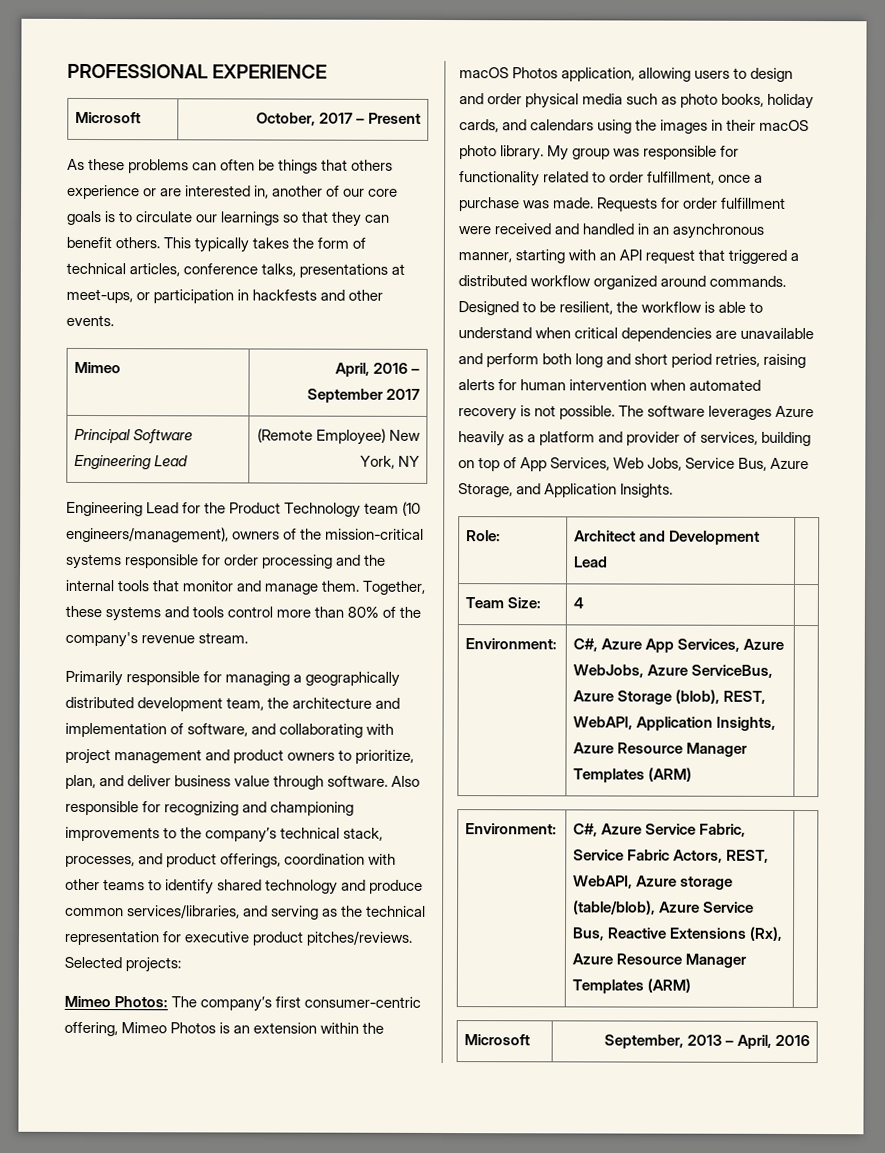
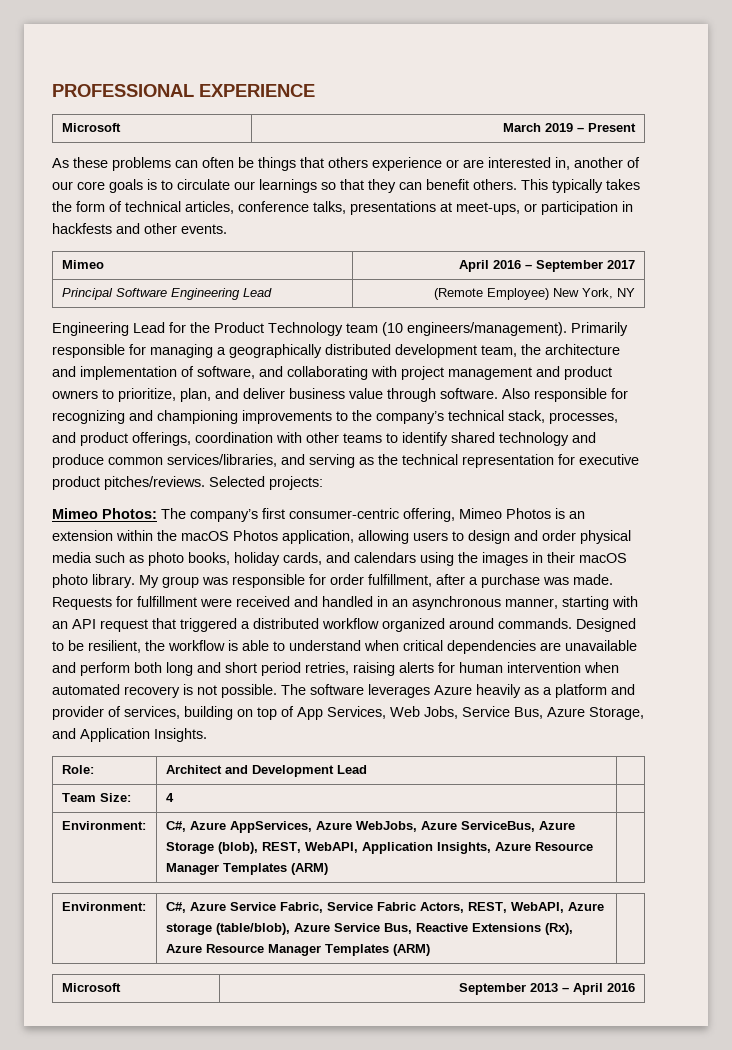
[255,112,353,126] October, 2017 -> [503,123,574,132] March 2019
[334,362,370,377] April, -> [459,260,490,272] April
[66,526,425,543] [66,553,387,570] [65,579,426,595] [65,605,422,622] [65,631,249,648] engineers/management), owners of the mission-critical systems responsible for order processing and the internal tools that monitor and manage them. Together, these systems and tools control more than 80% of the company's revenue stream. // -> [407,322,567,336] engineers/management).
[459,171,607,187] functionality related to -> (326, 579) none
[718,174,752,183] once -> [436,574,465,585] after
[683,197,719,209] order -> (133, 601) none
[645,638,741,653] App Services, -> [229,821,312,833] AppServices,
[603,1034,684,1049] September, -> [459,983,527,995] September
[736,1034,772,1049] April, -> [573,983,604,995] April

